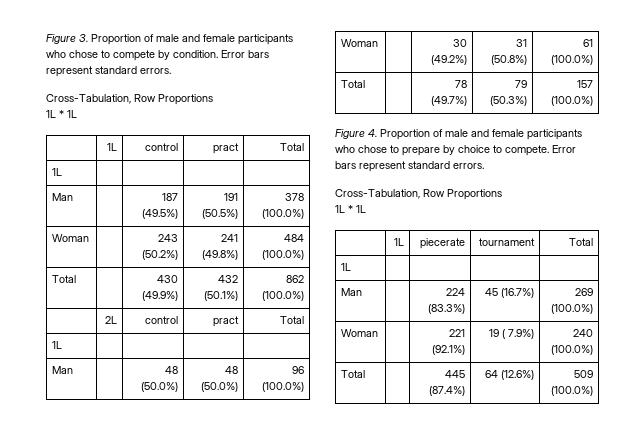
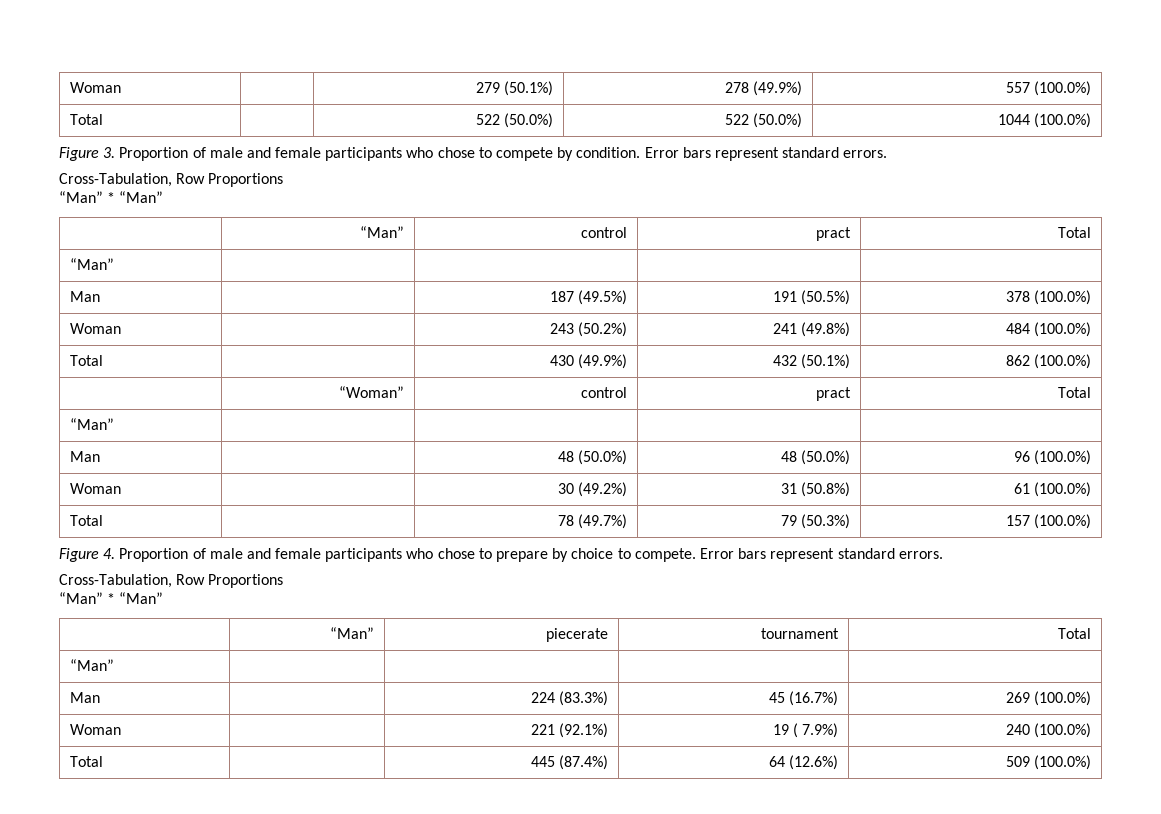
(46, 39) none -> [69,82,121,93] [475,81,554,96] [724,81,803,96] [1005,81,1092,96] [69,114,103,125] [475,113,554,128] [724,113,803,128] [997,113,1092,128] Woman | | 279 (50.1%) | 278 (49.9%) | 557 (100.0%) // Total | | 522 (50.0%) | 522 (50.0%) | 1044 (100.0%) //
[46,110,77,118] [106,143,117,151] [144,143,178,151] [212,143,239,154] [279,143,304,151] [52,168,63,176] 1L * 1L // | 1L | control | pract | Total // 1L -> [59,191,164,203] [360,226,405,238] [581,227,628,238] [816,227,852,241] [1058,227,1092,238] [69,258,114,270] “Man” * “Man” // | “Man” | control | pract | Total // “Man”
[104,316,117,324] [144,316,178,324] [212,316,239,327] [279,316,304,324] [52,341,63,349] 2L | control | pract | Total // 1L -> [339,386,405,398] [581,387,628,398] [816,387,852,401] [1058,387,1092,398] [69,418,114,430] “Woman” | control | pract | Total // “Man”
[335,205,366,213] [393,238,404,246] 1L * 1L // | 1L -> [59,592,164,604] [330,627,375,639] “Man” * “Man” // | “Man”
[341,263,352,271] 1L -> [69,659,114,671] “Man”

